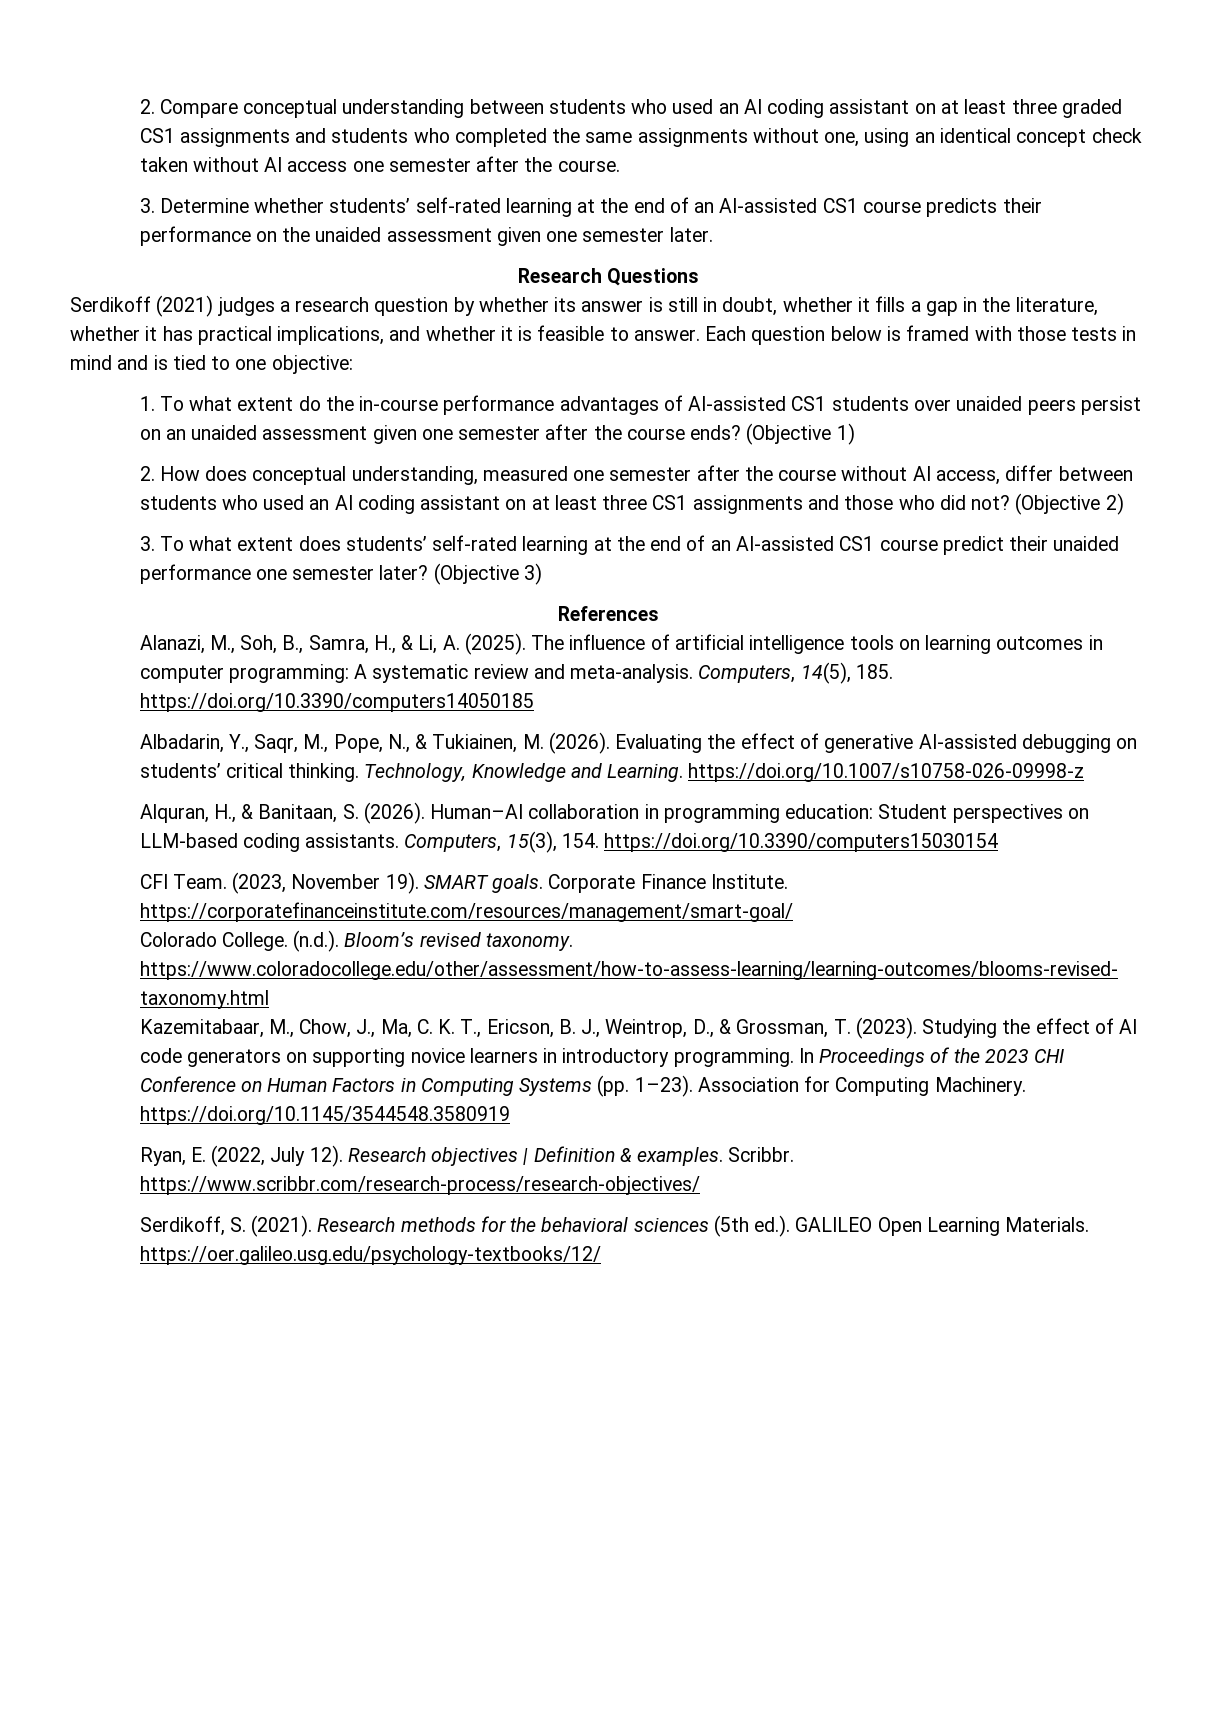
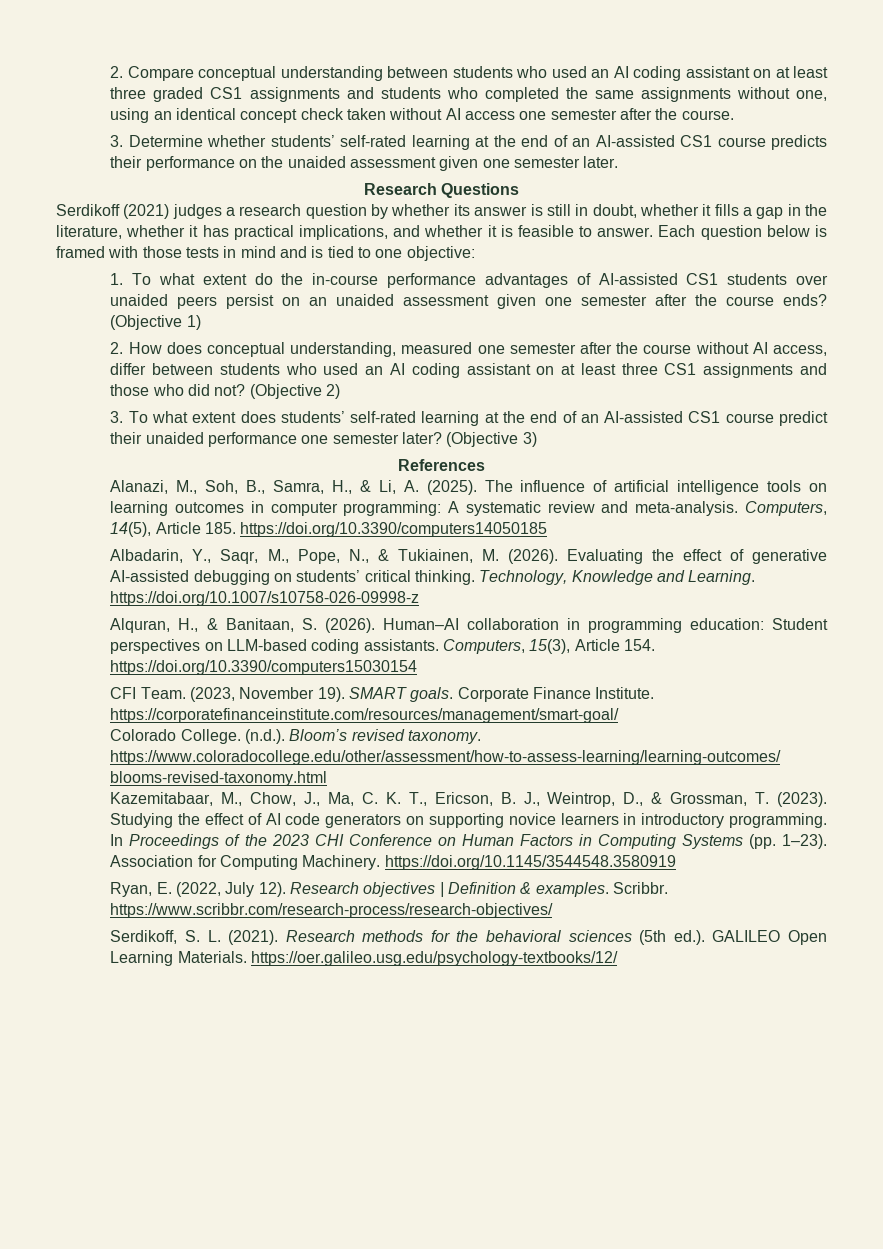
(851, 673) none -> [155,522,201,534] Article
(557, 842) none -> [574,639,620,651] Article
(246, 1224) none -> [207,930,221,942] L.

